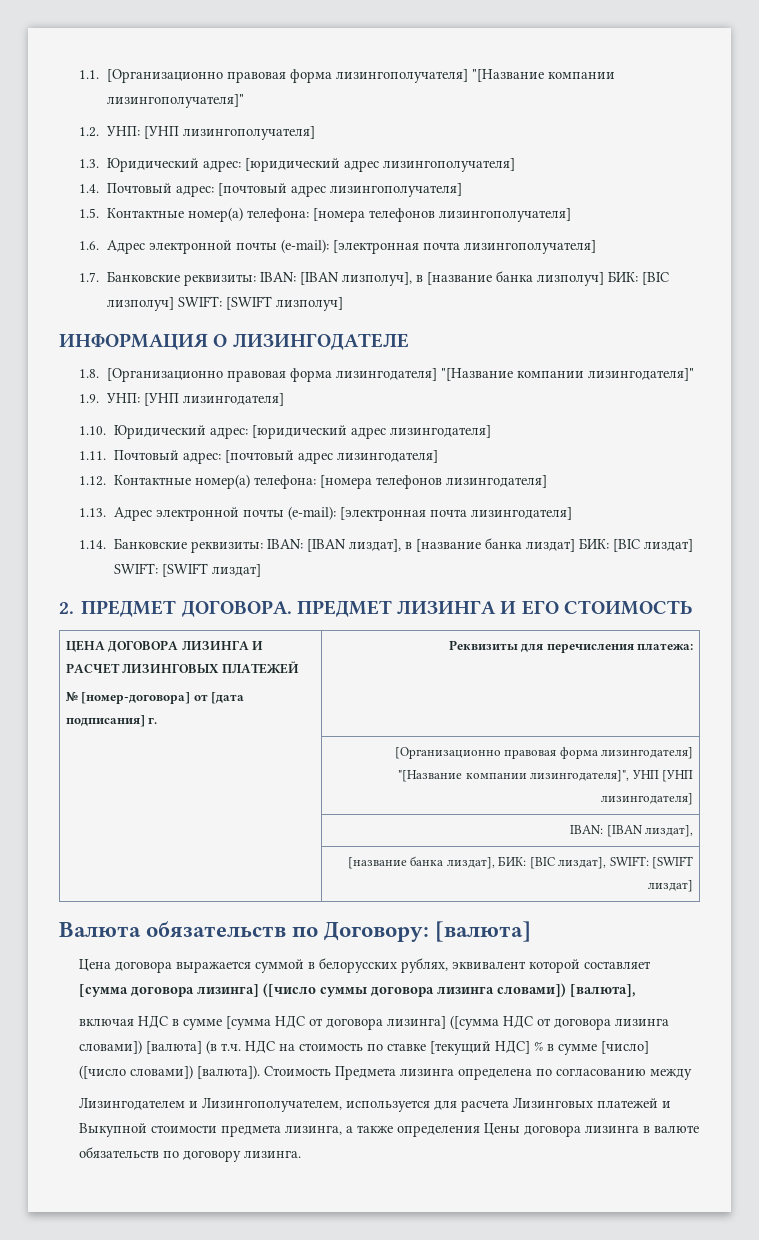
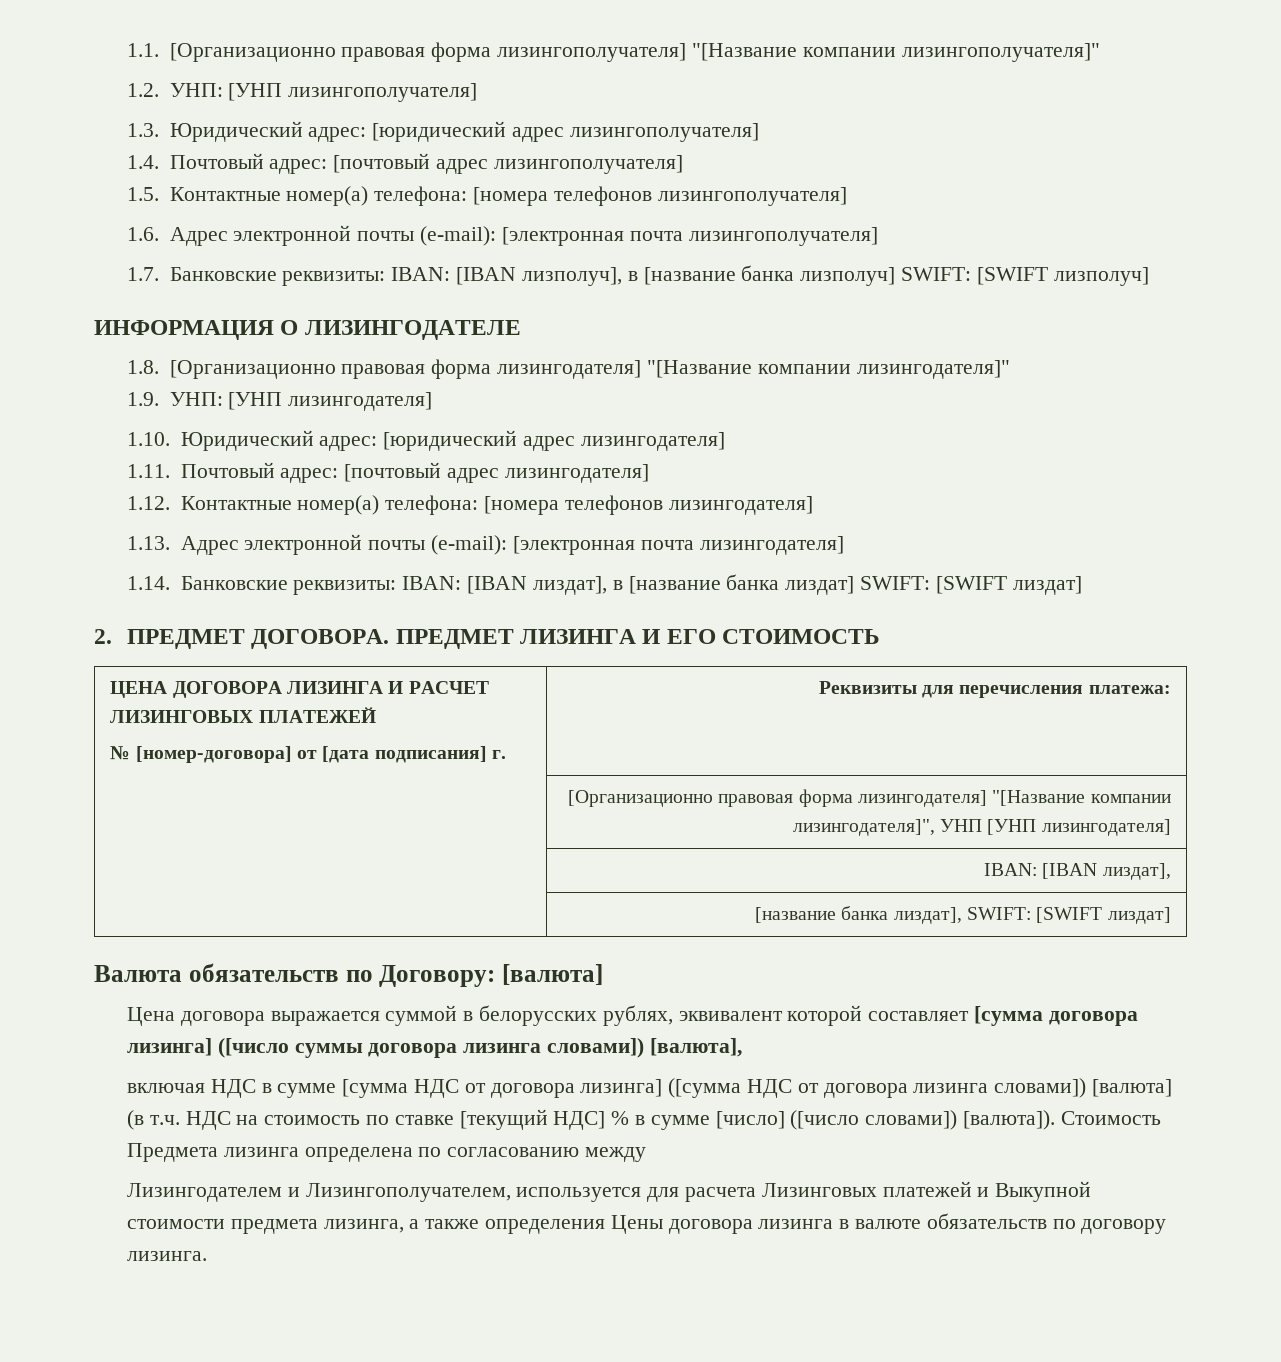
[607,271,669,285] [106,297,174,311] БИК: [BIC лизполуч] -> (896, 276) none
[578,538,693,552] БИК: [BIC лиздат] -> (855, 585) none
[498,856,607,869] БИК: [BIC лиздат], -> (962, 915) none

